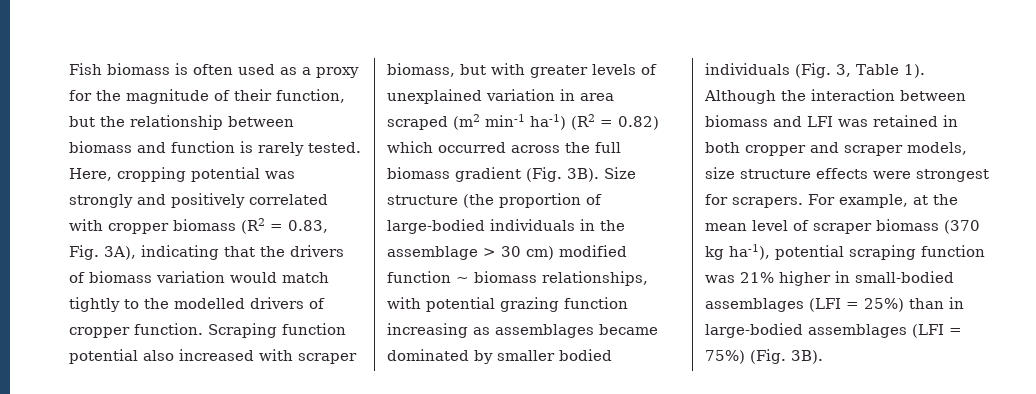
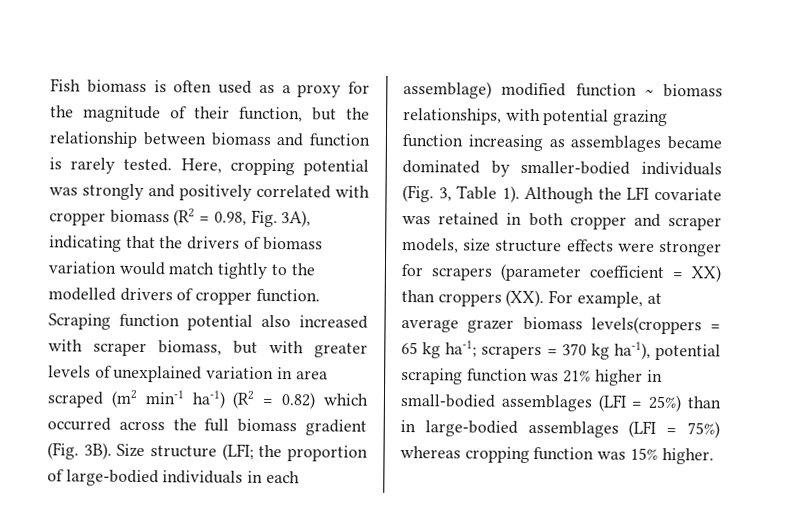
[288,220,328,233] 0.83, -> [213,211,247,226] 0.98,
[463,194,494,208] (the -> [221,443,283,461] (LFI; the
[600,220,625,231] [387,246,554,260] the assemblage > 30 cm) -> [265,470,300,484] [403,81,492,99] each assemblage)
[497,349,612,361] smaller bodied -> [520,160,631,175] smaller-bodied
[811,89,966,101] [705,115,833,127] interaction between biomass and LFI -> [626,186,722,201] LFI covariate
[916,169,989,182] [705,194,958,208] [705,219,980,234] strongest for scrapers. For example, at the mean level of scraper biomass (370 -> [659,240,722,257] [401,263,721,283] [401,289,662,308] [401,316,721,335] [401,340,587,360] stronger for scrapers (parameter coefficient = XX) than croppers (XX). For example, at average grazer biomass levels(croppers = 65 kg ha-1; scrapers = 370
[750,349,823,364] (Fig. 3B). -> [400,445,714,465] whereas cropping function was 15% higher.

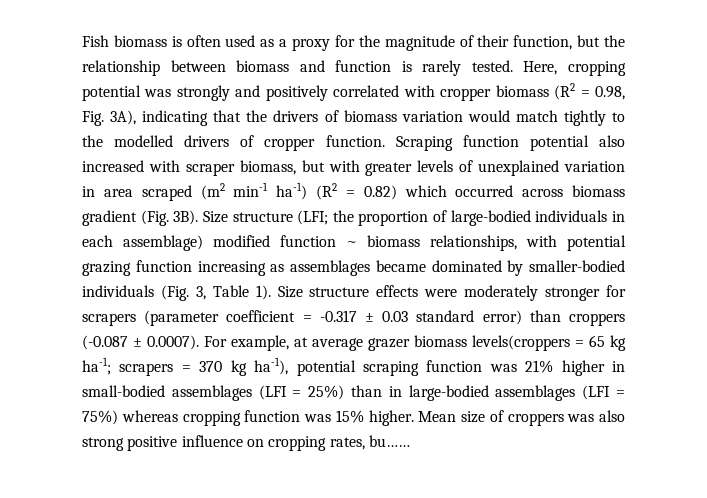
[172,418,230,432] the full -> (564, 193) none
[524,186,722,204] [402,212,722,231] [402,238,492,254] Although the LFI covariate was retained in both cropper and scraper models, size -> [277,286,303,298] Size
(655, 247) none -> [464,285,539,301] moderately
[691,265,721,283] [401,289,545,308] XX) than croppers (XX). -> [319,310,625,326] [82,335,199,350] -0.317 ± 0.03 standard error) than croppers (-0.087 ± 0.0007).
(714, 456) none -> [418,410,625,426] [82,435,410,451] Mean size of croppers was also strong positive influence on cropping rates, bu……

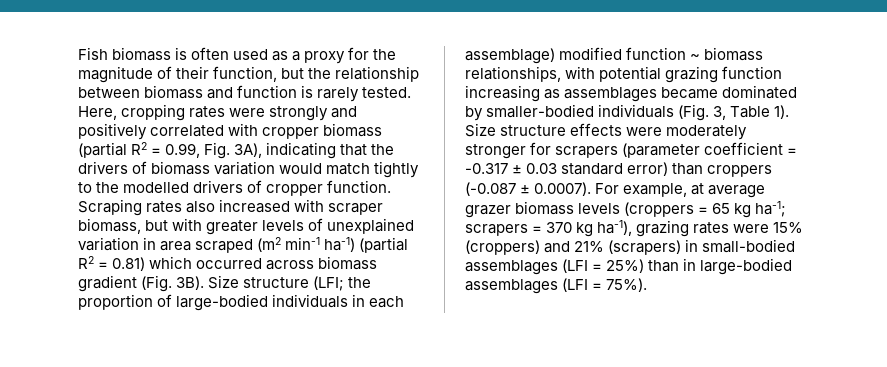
[82,85,172,101] potential was -> [189,106,266,118] rates were
[554,83,625,100] (R2 = 0.98, -> [78,142,201,158] (partial R2 = 0.99,
[462,135,589,151] function potential -> [146,201,183,213] rates
[316,183,397,200] (R2 = 0.82) -> [359,237,409,253] [78,256,146,271] (partial R2 = 0.81)
[472,335,570,351] levels(croppers -> [578,202,695,217] levels (croppers
[296,360,605,376] potential scraping function was 21% higher -> [636,220,804,237] [465,240,682,255] grazing rates were 15% (croppers) and 21% (scrapers)
[82,410,625,426] [82,435,410,451] 75%) whereas cropping function was 15% higher. Mean size of croppers was also strong positive influence on cropping rates, bu…… -> [606,278,648,292] 75%).

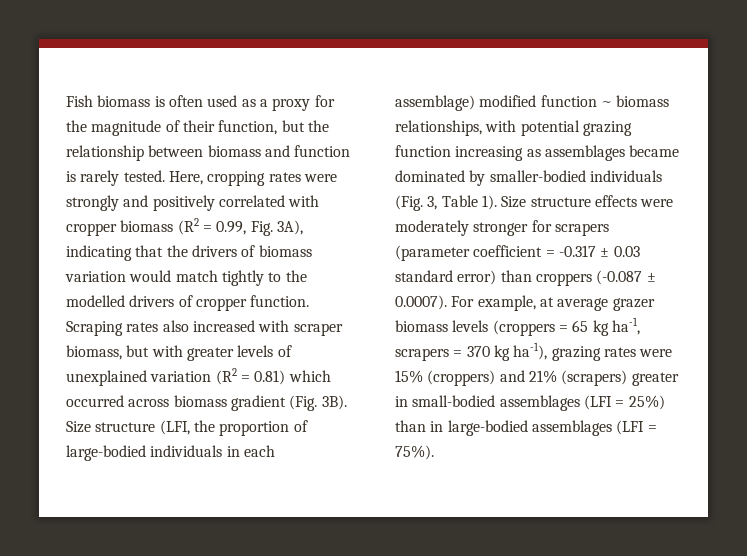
[78,142,148,158] (partial R2 -> [177,218,199,235] (R2
[143,237,409,253] [78,256,94,269] in area scraped (m2 min-1 ha-1) (partial R2 -> [215,368,237,385] (R2
[313,276,345,291] (LFI; -> [159,420,190,435] (LFI,
[755,201,787,217] ha-1; -> [611,317,640,335] ha-1,
(682, 247) none -> [631,372,679,386] greater

